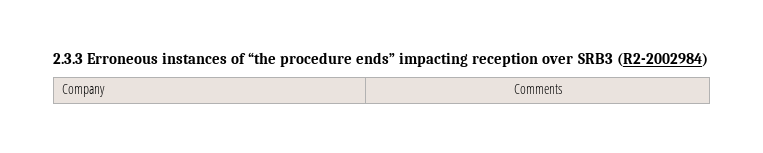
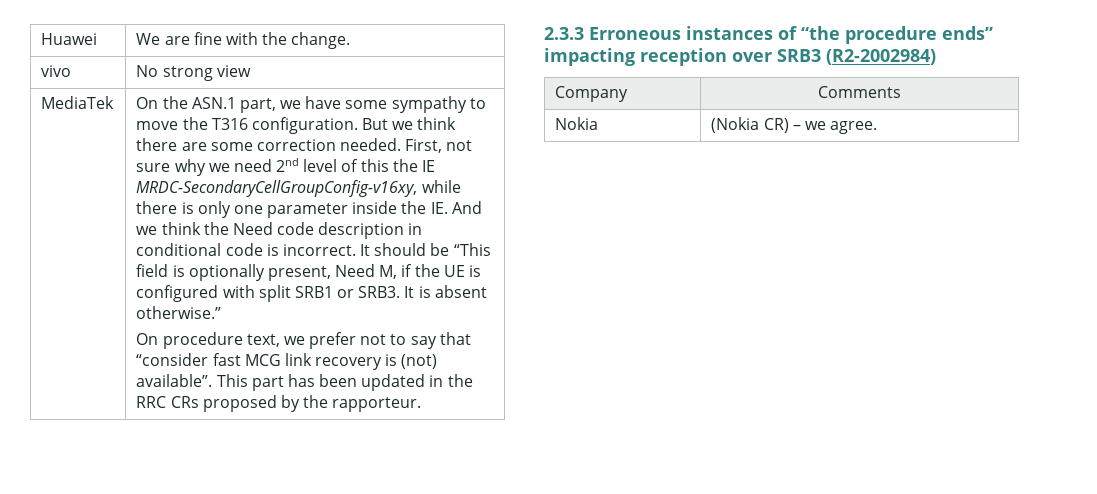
(53, 58) none -> [41,33,98,45] [136,32,351,49] [41,65,72,77] [136,65,251,81] [41,96,115,109] [136,96,486,113] [136,117,457,134] [136,138,473,153] [136,158,435,176] [136,180,461,197] [136,201,482,218] [136,222,423,239] [136,243,491,256] [136,264,481,281] [136,285,487,302] [136,306,222,319] [136,332,471,349] [136,353,438,370] [136,374,473,391] [136,395,422,412] Huawei | We are fine with the change. // vivo | No strong view // MediaTek | On the ASN.1 part, we have some sympathy to move the T316 configuration. But we think there are some correction needed. First, not sure why we need 2nd level of this the IE MRDC-SecondaryCellGroupConfig-v16xy, while there is only one parameter inside the IE. And we think the Need code description in conditional code is incorrect. It should be “This field is optionally present, Need M, if the UE is configured with split SRB1 or SRB3. It is absent otherwise.” // On procedure text, we prefer not to say that “consider fast MCG link recovery is (not) available”. This part has been updated in the RRC CRs proposed by the rapporteur. //
(562, 89) none -> [555,117,599,130] [711,117,878,134] // Nokia | (Nokia CR) – we agree.

